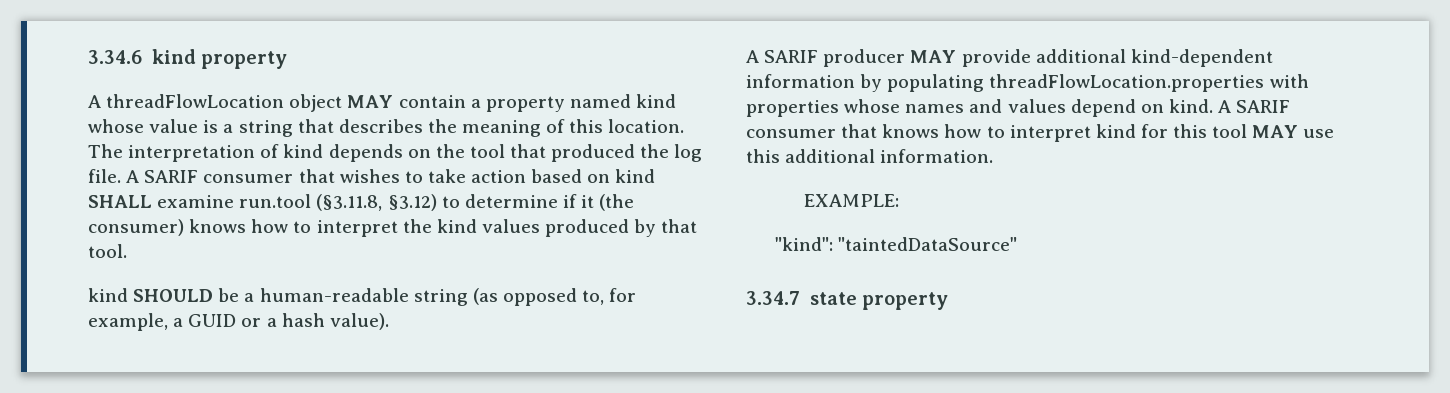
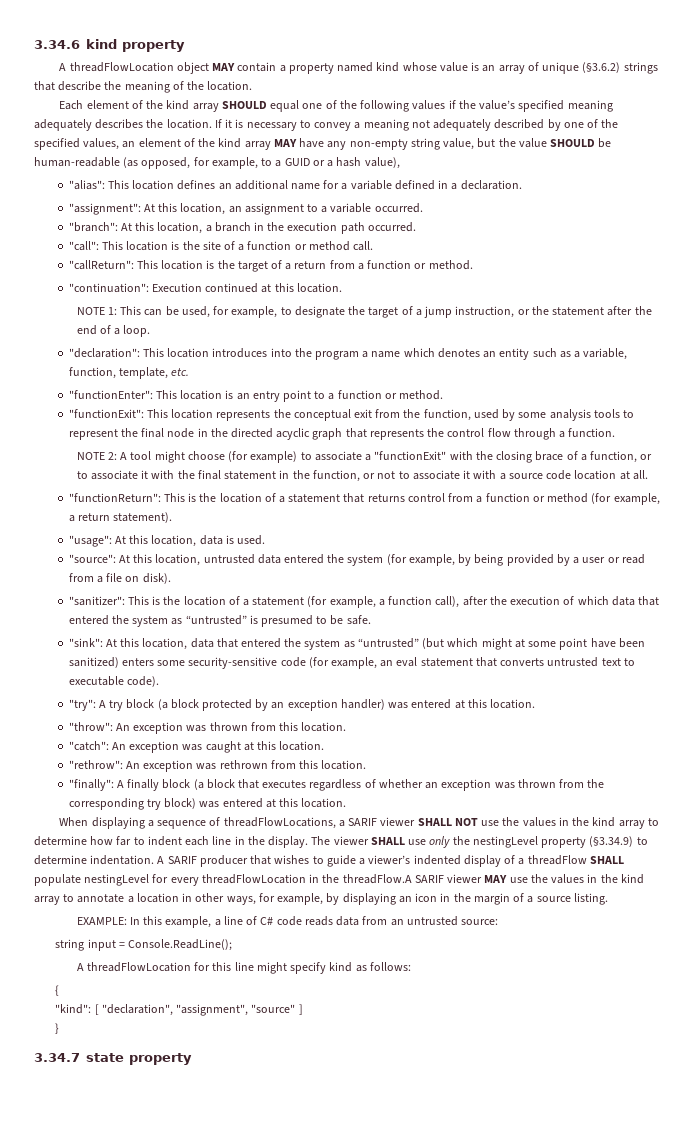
[223,119,423,137] a string that describes -> [482,62,658,74] [34,81,102,91] an array of unique (§3.6.2) strings that describe
[569,119,685,133] [88,144,703,162] [88,169,656,183] [88,194,635,211] [88,219,698,237] [88,244,127,258] [88,288,637,306] [88,313,168,331] this location. The interpretation of kind depends on the tool that produced the log file. A SARIF consumer that wishes to take action based on kind SHALL examine run.tool (§3.11.8, §3.12) to determine if it (the consumer) knows how to interpret the kind values produced by that tool. // kind SHOULD be a human-readable string (as opposed to, for example, -> [187,81,253,91] [59,100,613,112] [34,119,619,131] [34,138,612,150] [34,157,273,169] the location. // Each element of the kind array SHOULD equal one of the following values if the value’s specified meaning adequately describes the location. If it is necessary to convey a meaning not adequately described by one of the specified values, an element of the kind array MAY have any non-empty string value, but the value SHOULD be human-readable (as opposed, for example, to
[329,313,389,330] [746,49,1273,67] [746,74,1309,92] [746,99,1291,117] [746,124,1335,142] [746,149,994,163] [803,194,899,207] [774,237,1018,251] value). // A SARIF producer MAY provide additional kind-dependent information by populating threadFlowLocation.properties with properties whose names and values depend on kind. A SARIF consumer that knows how to interpret kind for this tool MAY use this additional information. // EXAMPLE: // "kind": "taintedDataSource" -> [364,157,400,169] [68,180,522,190] [68,203,423,215] [68,222,416,234] [68,241,374,251] [68,260,473,272] [68,283,342,293] [76,306,652,318] [76,325,151,337] [68,348,628,360] [68,367,190,379] [68,390,444,402] [68,409,635,421] [68,428,616,440] [76,451,653,463] [76,470,648,482] [68,493,660,505] [68,512,173,523] [68,535,265,547] [68,554,645,566] [68,573,171,584] [68,596,660,608] [68,615,371,627] [68,638,645,650] [68,657,635,669] [68,676,159,687] [68,699,536,711] [68,722,347,734] [68,741,325,753] [68,760,367,772] [68,779,605,791] [68,798,347,810] [59,817,659,829] [34,836,648,848] [34,855,624,867] [34,874,644,886] [34,893,608,905] [76,916,499,928] [55,939,233,951] [76,962,411,974] [55,985,60,996] [55,1004,303,1016] [55,1023,60,1034] value), // "alias": This location defines an additional name for a variable defined in a declaration. // "assignment": At this location, an assignment to a variable occurred. // "branch": At this location, a branch in the execution path occurred. // "call": This location is the site of a function or method call. // "callReturn": This location is the target of a return from a function or method. // "continuation": Execution continued at this location. // NOTE 1: This can be used, for example, to designate the target of a jump instruction, or the statement after the end of a loop. // "declaration": This location introduces into the program a name which denotes an entity such as a variable, function, template, etc. // "functionEnter": This location is an entry point to a function or method. // "functionExit": This location represents the conceptual exit from the function, used by some analysis tools to represent the final node in the directed acyclic graph that represents the control flow through a function. // NOTE 2: A tool might choose (for example) to associate a "functionExit" with the closing brace of a function, or to associate it with the final statement in the function, or not to associate it with a source code location at all. // "functionReturn": This is the location of a statement that returns control from a function or method (for example, a return statement). // "usage": At this location, data is used. // "source": At this location, untrusted data entered the system (for example, by being provided by a user or read from a file on disk). // "sanitizer": This is the location of a statement (for example, a function call), after the execution of which data that entered the system as “untrusted” is presumed to be safe. // "sink": At this location, data that entered the system as “untrusted” (but which might at some point have been sanitized) enters some security-sensitive code (for example, an eval statement that converts untrusted text to executable code). // "try": A try block (a block protected by an exception handler) was entered at this location. // "throw": An exception was thrown from this location. // "catch": An exception was caught at this location. // "rethrow": An exception was rethrown from this location. // "finally": A finally block (a block that executes regardless of whether an exception was thrown from the corresponding try block) was entered at this location. // When displaying a sequence of threadFlowLocations, a SARIF viewer SHALL NOT use the values in the kind array to determine how far to indent each line in the display. The viewer SHALL use only the nestingLevel property (§3.34.9) to determine indentation. A SARIF producer that wishes to guide a viewer’s indented display of a threadFlow SHALL populate nestingLevel for every threadFlowLocation in the threadFlow.A SARIF viewer MAY use the values in the kind array to annotate a location in other ways, for example, by displaying an icon in the margin of a source listing. // EXAMPLE: In this example, a line of C# code reads data from an untrusted source: // string input = Console.ReadLine(); // A threadFlowLocation for this line might specify kind as follows: // { // "kind": [ "declaration", "assignment", "source" ] // }

